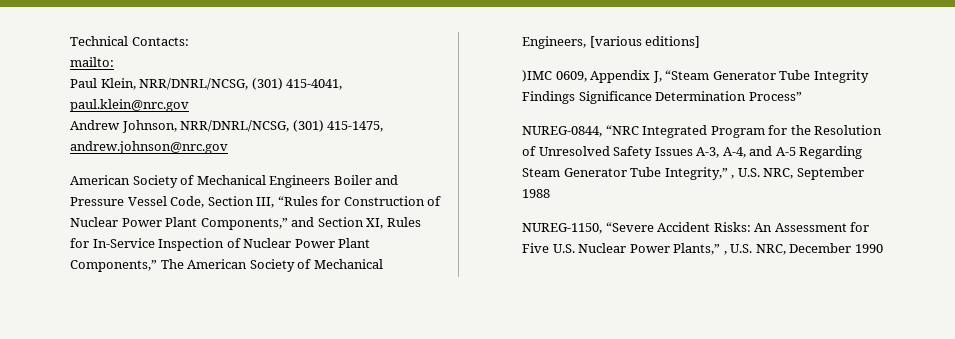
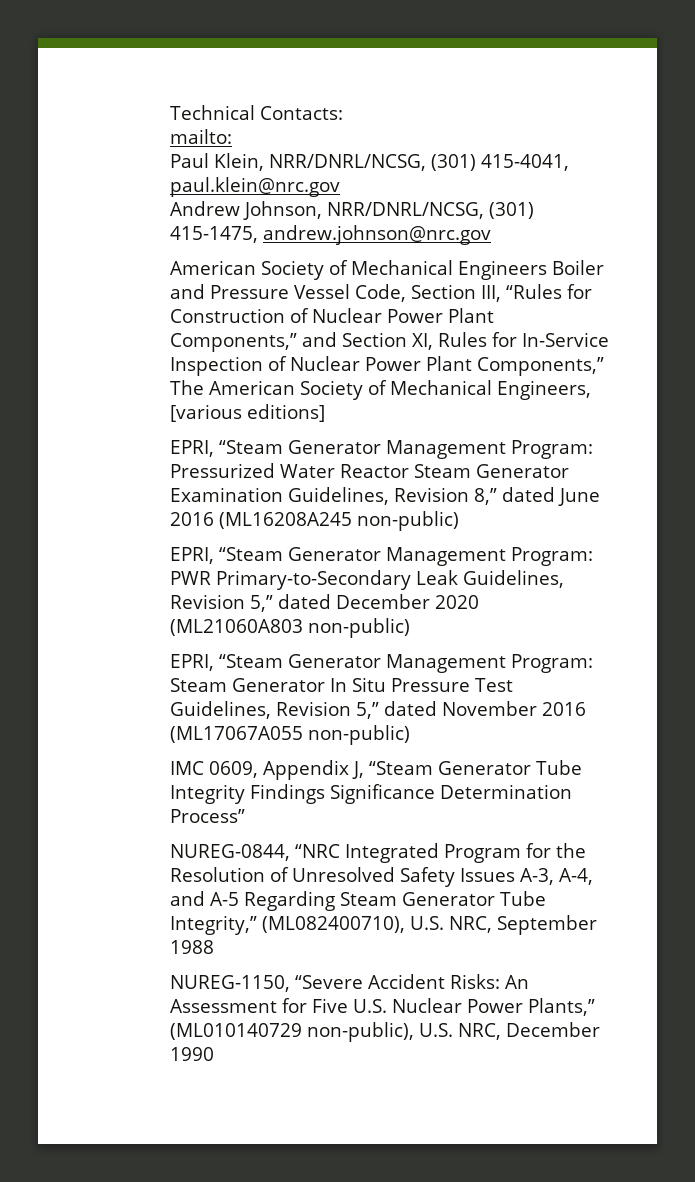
[522,70,553,82] )IMC -> [170,440,594,459] [170,463,570,478] [170,487,601,506] [170,511,460,531] [170,547,594,566] [170,570,565,590] [170,594,480,612] [170,618,411,638] [170,654,594,673] [170,677,514,692] [170,701,587,719] [170,725,411,745] [170,761,205,775] EPRI, “Steam Generator Management Program: Pressurized Water Reactor Steam Generator Examination Guidelines, Revision 8,” dated June 2016 (ML16208A245 non-public) // EPRI, “Steam Generator Management Program: PWR Primary-to-Secondary Leak Guidelines, Revision 5,” dated December 2020 (ML21060A803 non-public) // EPRI, “Steam Generator Management Program: Steam Generator In Situ Pressure Test Guidelines, Revision 5,” dated November 2016 (ML17067A055 non-public) // IMC
[731,175,735,179] , -> [262,916,406,933] (ML082400710),
[723,251,727,255] , -> [170,1022,415,1042] (ML010140729 non-public),

